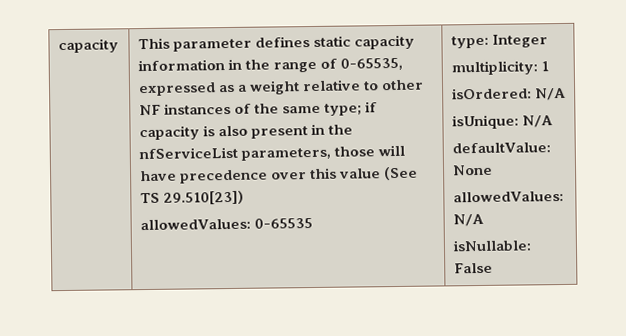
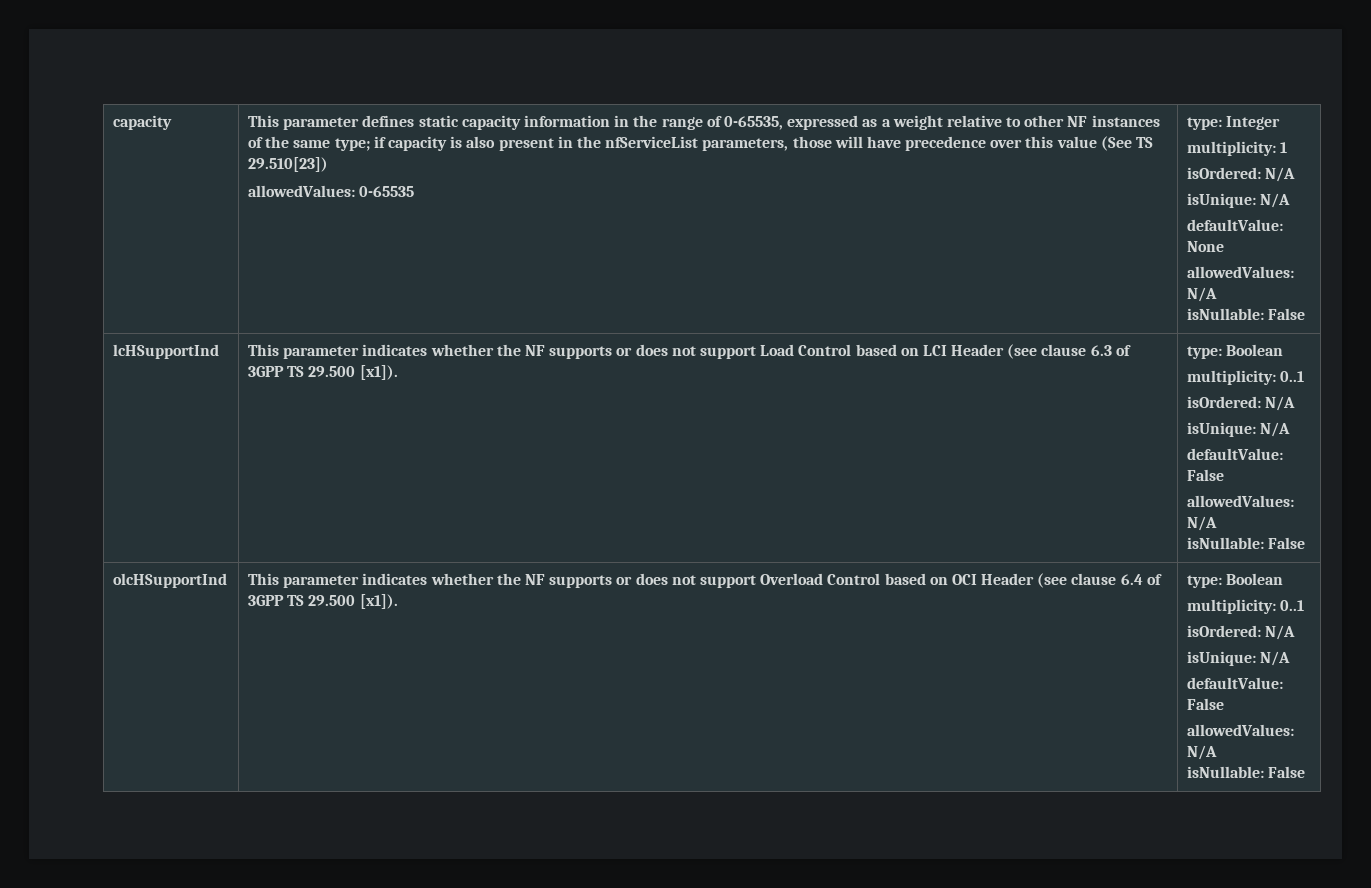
(493, 268) none -> [113,344,220,359] [248,344,1131,359] [248,365,398,380] [1187,344,1284,359] [1187,370,1305,385] [1187,396,1296,411] [1187,422,1291,437] [1187,448,1284,460] [1187,469,1225,481] [1187,495,1295,507] [1187,516,1218,531] [1187,537,1306,549] [113,573,228,588] [248,573,1162,588] [248,594,398,609] [1187,573,1284,588] [1187,599,1305,614] [1187,625,1296,640] [1187,651,1291,666] [1187,677,1284,689] [1187,698,1225,710] [1187,724,1295,736] [1187,745,1218,760] [1187,766,1306,778] // lcHSupportInd | This parameter indicates whether the NF supports or does not support Load Control based on LCI Header (see clause 6.3 of 3GPP TS 29.500 [x1]). | type: Boolean // multiplicity: 0..1 // isOrdered: N/A // isUnique: N/A // defaultValue: False // allowedValues: N/A // isNullable: False // olcHSupportInd | This parameter indicates whether the NF supports or does not support Overload Control based on OCI Header (see clause 6.4 of 3GPP TS 29.500 [x1]). | type: Boolean // multiplicity: 0..1 // isOrdered: N/A // isUnique: N/A // defaultValue: False // allowedValues: N/A // isNullable: False

